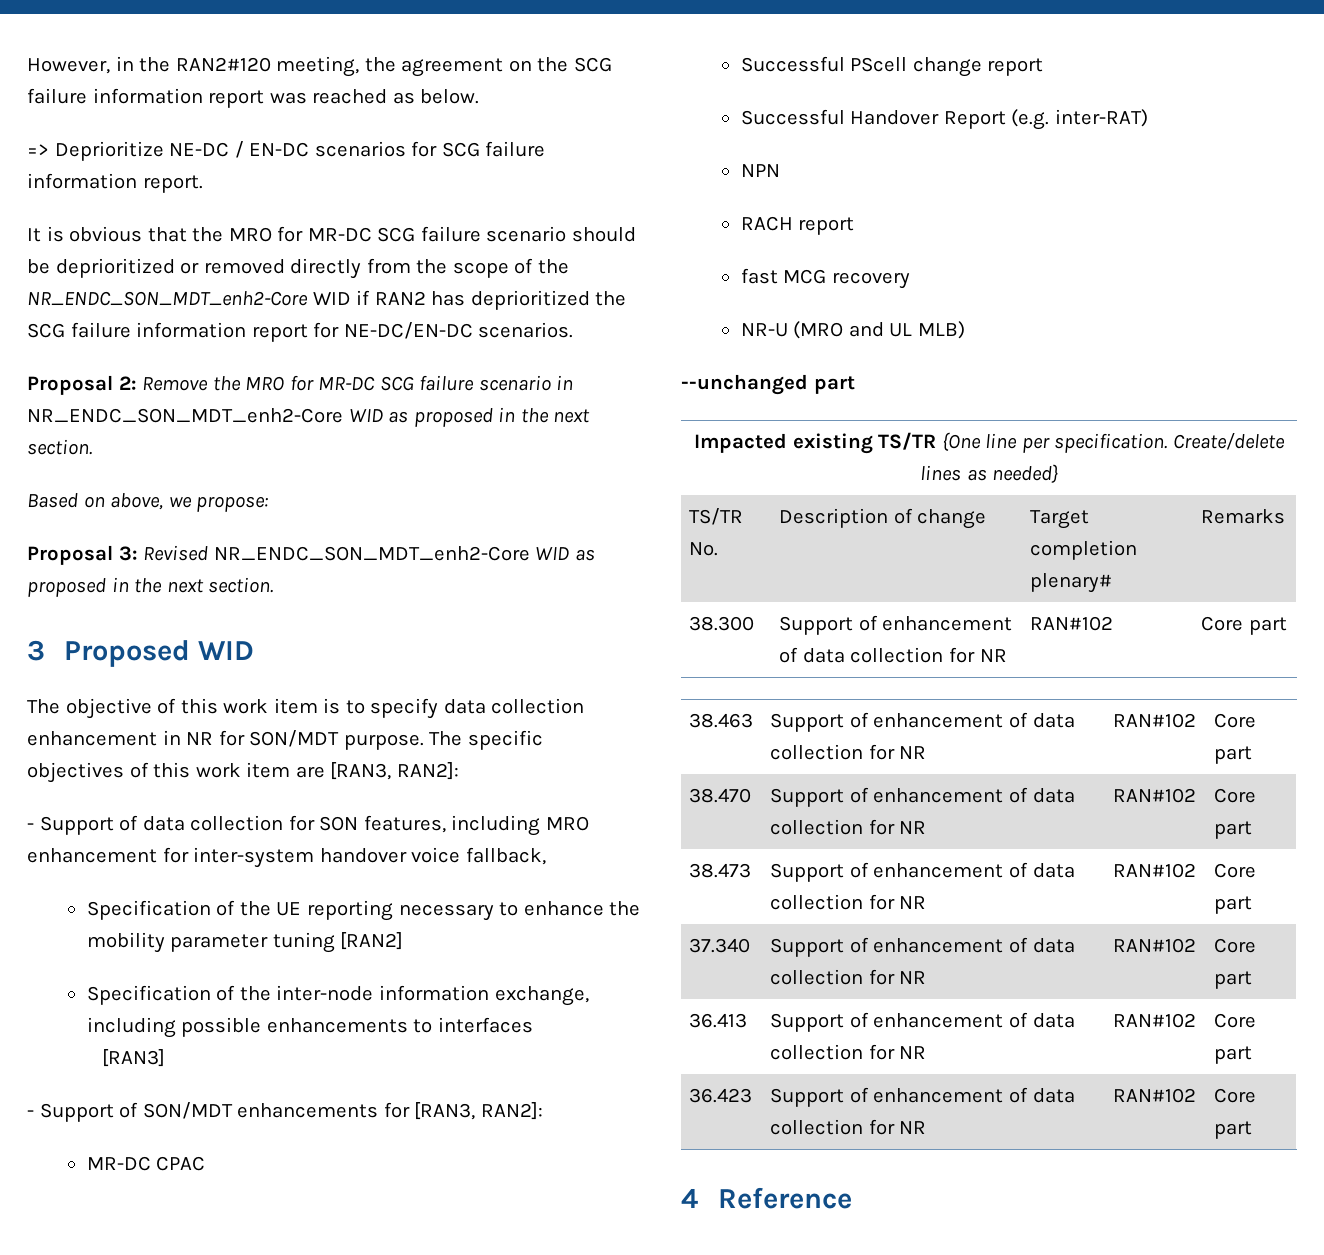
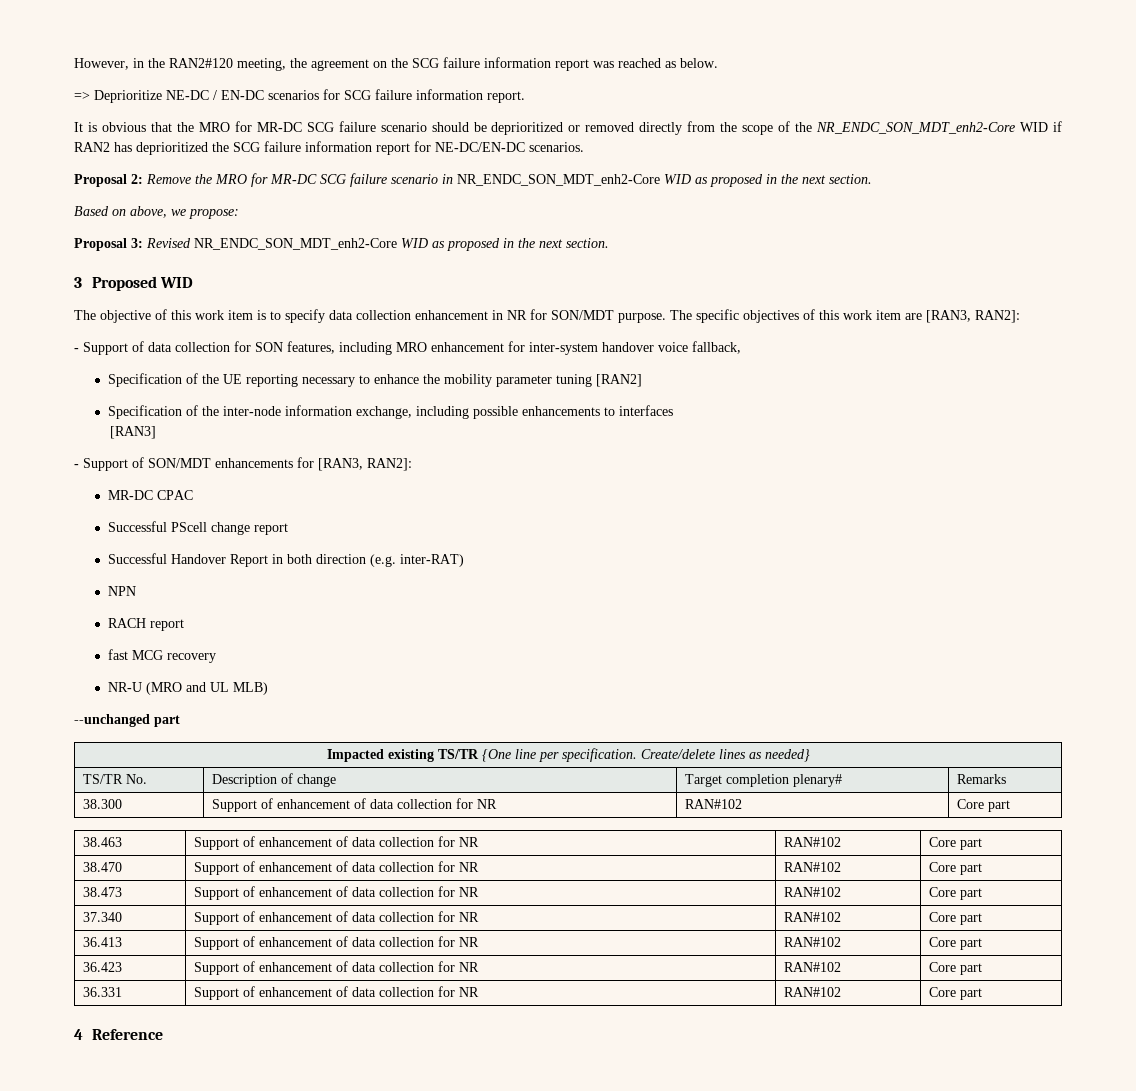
(1006, 120) none -> [271,554,366,564] in both direction
(1253, 1130) none -> [83,987,123,997] [194,986,480,1000] [784,987,842,997] [929,987,983,1000] // 36.331 | Support of enhancement of data collection for NR | RAN#102 | Core part

